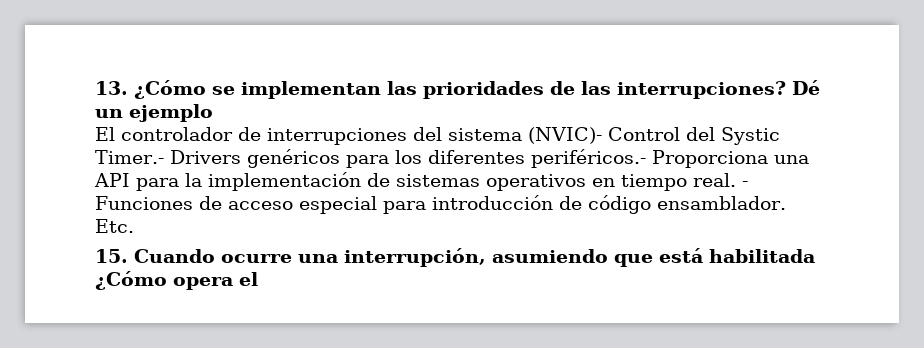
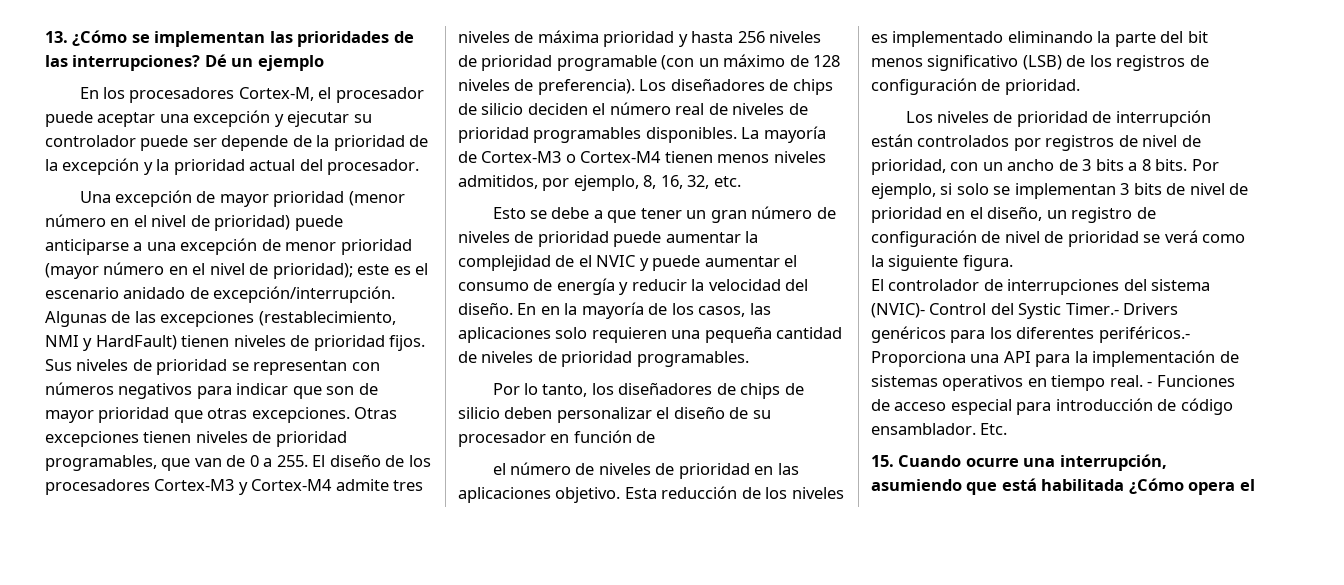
(213, 113) none -> [79,87,424,103] [45,110,372,127] [45,135,429,151] [45,158,420,175] [79,190,405,207] [45,214,343,231] [45,238,412,255] [45,262,429,279] [45,286,396,303] [45,311,396,327] [45,335,426,351] [45,359,380,375] [45,382,378,399] [45,407,398,423] [45,431,347,447] [45,454,431,471] [45,479,424,495] [458,30,822,47] [458,54,841,71] [458,78,833,95] [458,102,808,115] [458,126,826,143] [458,151,826,163] [458,175,741,191] [492,206,836,223] [458,231,759,247] [458,255,798,271] [458,278,809,295] [458,302,771,319] [458,326,843,343] [458,351,749,367] [492,382,804,399] [458,406,771,423] [458,430,656,447] [492,462,799,479] [458,486,844,503] [871,31,1208,47] [871,55,1209,71] [871,78,1080,95] [905,110,1211,127] [871,134,1201,151] [871,159,1219,175] [871,183,1249,199] [871,206,1156,223] [871,230,1246,247] [871,255,1013,271] // En los procesadores Cortex-M, el procesador puede aceptar una excepción y ejecutar su controlador puede ser depende de la prioridad de la excepción y la prioridad actual del procesador. // Una excepción de mayor prioridad (menor número en el nivel de prioridad) puede anticiparse a una excepción de menor prioridad (mayor número en el nivel de prioridad); este es el escenario anidado de excepción/interrupción. Algunas de las excepciones (restablecimiento, NMI y HardFault) tienen niveles de prioridad fijos. Sus niveles de prioridad se representan con números negativos para indicar que son de mayor prioridad que otras excepciones. Otras excepciones tienen niveles de prioridad programables, que van de 0 a 255. El diseño de los procesadores Cortex-M3 y Cortex-M4 admite tres niveles de máxima prioridad y hasta 256 niveles de prioridad programable (con un máximo de 128 niveles de preferencia). Los diseñadores de chips de silicio deciden el número real de niveles de prioridad programables disponibles. La mayoría de Cortex-M3 o Cortex-M4 tienen menos niveles admitidos, por ejemplo, 8, 16, 32, etc. // Esto se debe a que tener un gran número de niveles de prioridad puede aumentar la complejidad de el NVIC y puede aumentar el consumo de energía y reducir la velocidad del diseño. En en la mayoría de los casos, las aplicaciones solo requieren una pequeña cantidad de niveles de prioridad programables. // Por lo tanto, los diseñadores de chips de silicio deben personalizar el diseño de su procesador en función de // el número de niveles de prioridad en las aplicaciones objetivo. Esta reducción de los niveles es implementado eliminando la parte del bit menos significativo (LSB) de los registros de configuración de prioridad. // Los niveles de prioridad de interrupción están controlados por registros de nivel de prioridad, con un ancho de 3 bits a 8 bits. Por ejemplo, si solo se implementan 3 bits de nivel de prioridad en el diseño, un registro de configuración de nivel de prioridad se verá como la siguiente figura.

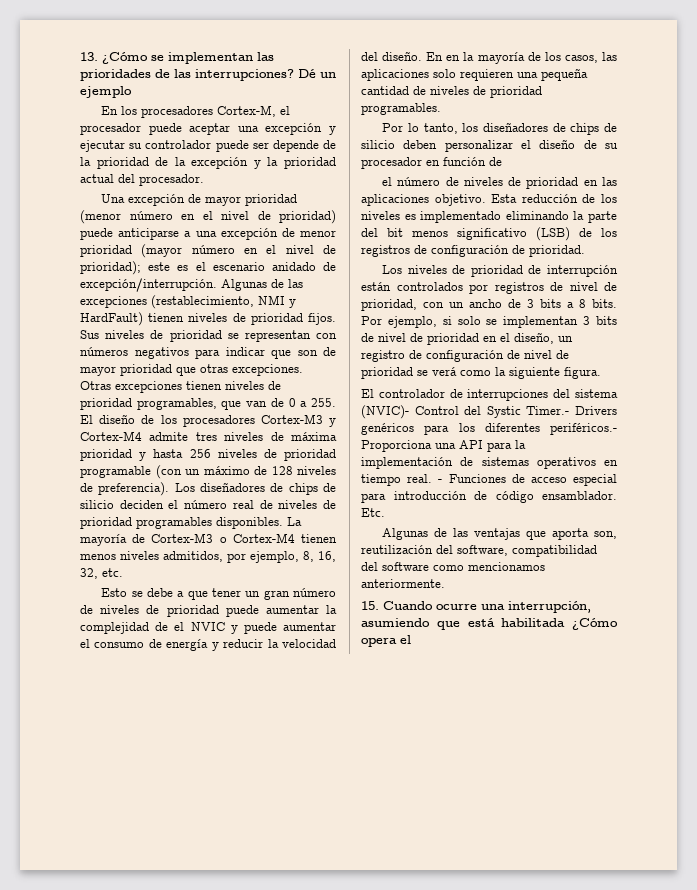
(1008, 429) none -> [382,528,617,540] [361,545,597,557] [361,562,545,571] [361,579,445,588] // Algunas de las ventajas que aporta son, reutilización del software, compatibilidad del software como mencionamos anteriormente.

